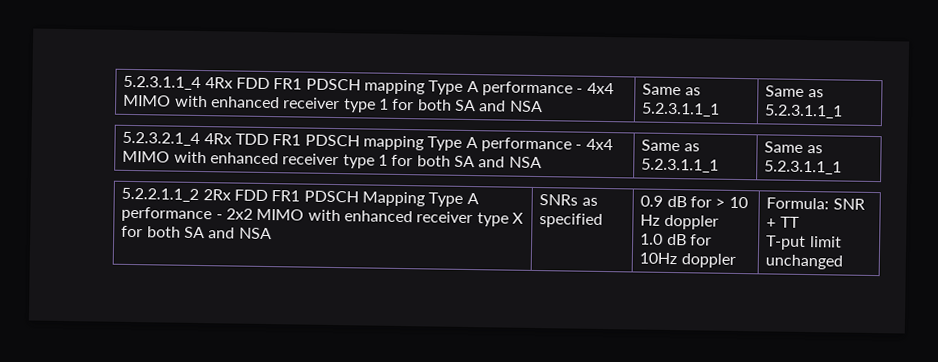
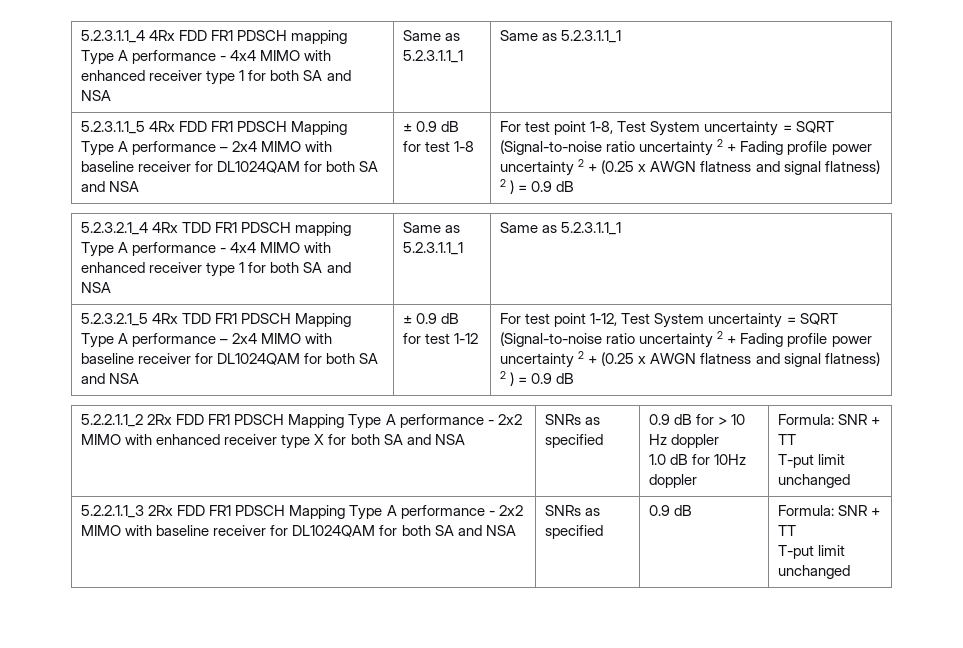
(844, 111) none -> [81,121,348,135] [81,141,333,156] [81,161,379,173] [81,181,140,192] [403,121,460,132] [403,141,475,152] [500,121,834,136] [500,139,872,156] [500,159,880,176] [500,179,575,194] // 5.2.3.1.1_5 4Rx FDD FR1 PDSCH Mapping Type A performance – 2x4 MIMO with baseline receiver for DL1024QAM for both SA and NSA | ± 0.9 dB for test 1-8 | For test point 1-8, Test System uncertainty = SQRT (Signal-to-noise ratio uncertainty 2 + Fading profile power uncertainty 2 + (0.25 x AWGN flatness and signal flatness) 2 ) = 0.9 dB
(843, 167) none -> [81,313,352,327] [81,333,333,348] [81,353,379,365] [81,373,140,384] [403,313,460,324] [403,333,479,344] [500,313,838,328] [500,331,872,348] [500,351,880,368] [500,371,575,386] // 5.2.3.2.1_5 4Rx TDD FR1 PDSCH Mapping Type A performance – 2x4 MIMO with baseline receiver for DL1024QAM for both SA and NSA | ± 0.9 dB for test 1-12 | For test point 1-12, Test System uncertainty = SQRT (Signal-to-noise ratio uncertainty 2 + Fading profile power uncertainty 2 + (0.25 x AWGN flatness and signal flatness) 2 ) = 0.9 dB
(844, 262) none -> [81,505,523,520] [81,525,516,537] [545,505,601,516] [545,525,604,539] [649,505,693,516] [778,505,881,516] [778,525,797,536] [778,545,846,559] [778,565,851,579] // 5.2.2.1.1_3 2Rx FDD FR1 PDSCH Mapping Type A performance - 2x2 MIMO with baseline receiver for DL1024QAM for both SA and NSA | SNRs as specified | 0.9 dB | Formula: SNR + TT // T-put limit unchanged

